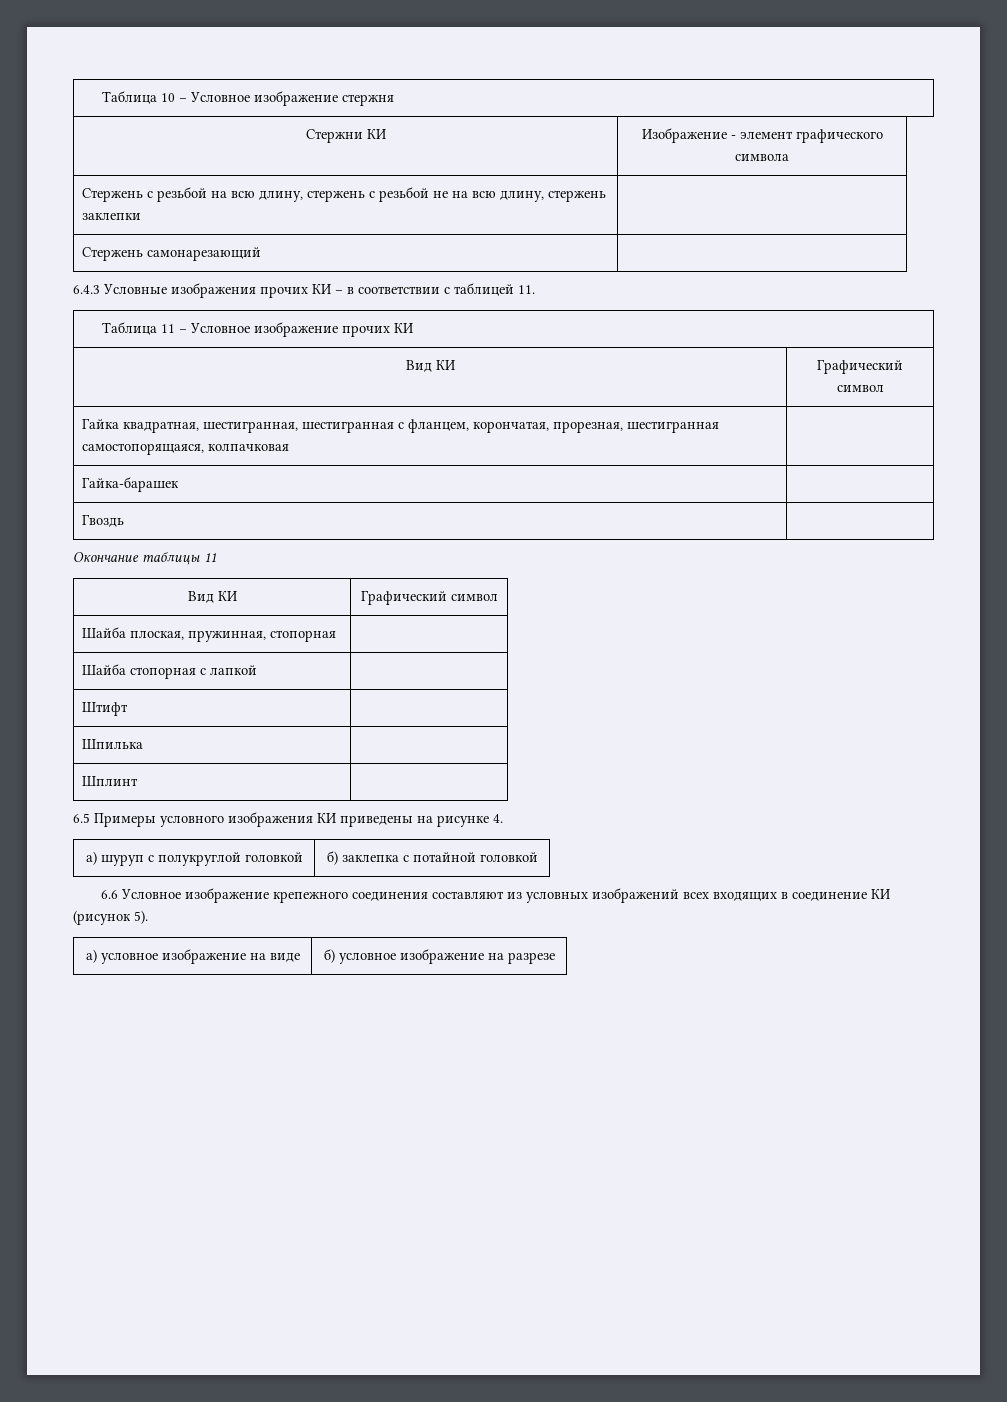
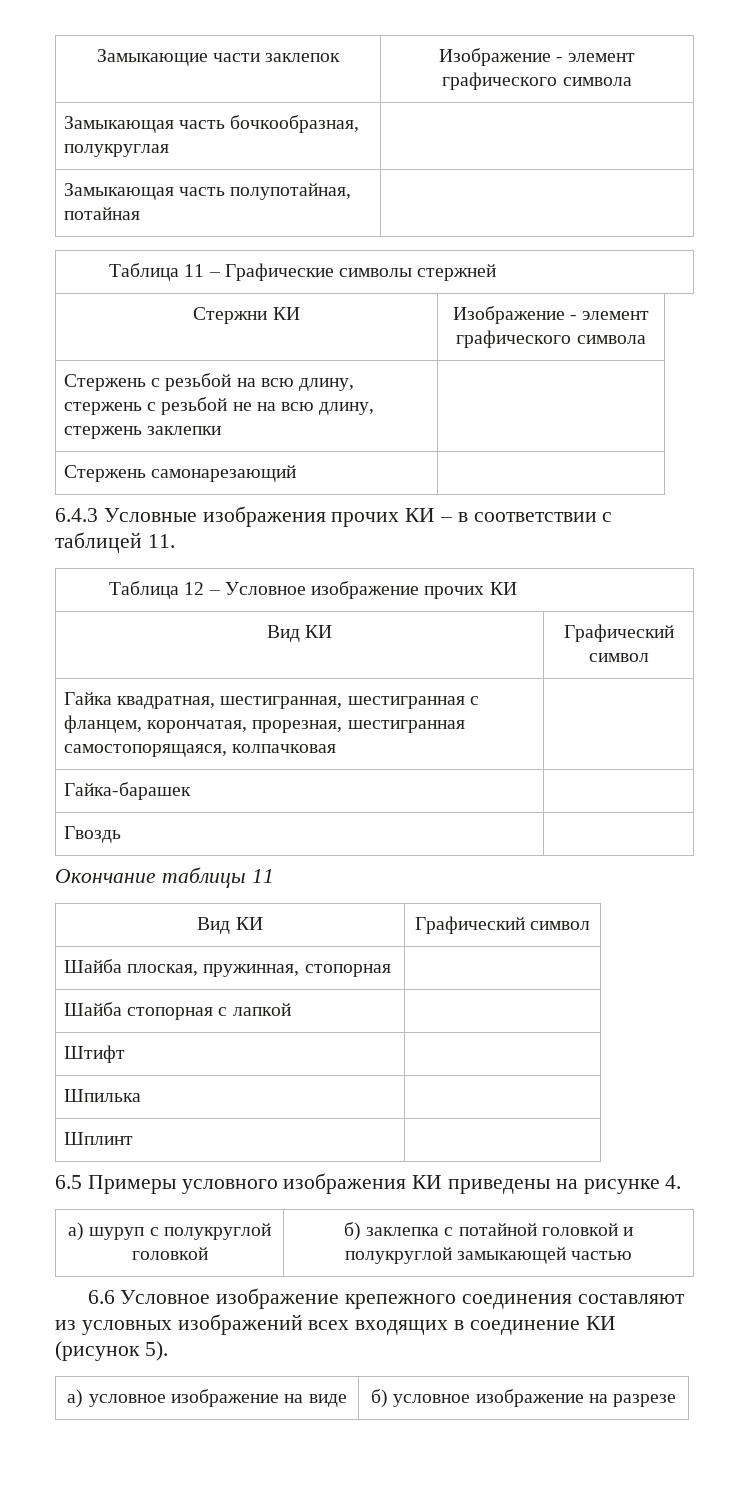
[101,91,394,106] Таблица 10 – Условное изображение стержня -> [96,49,341,66] [438,48,636,66] [442,72,632,90] [63,115,360,133] [63,144,169,157] [63,183,352,200] [63,207,140,220] [109,263,497,281] Замыкающие части заклепок | Изображение - элемент графического символа // Замыкающая часть бочкообразная, полукруглая | // Замыкающая часть полупотайная, потайная | // Таблица 11 – Графические символы стержней
[160,324,175,333] 11 -> [184,582,205,595] 12
(538, 857) none -> [623,1227,634,1236] [344,1247,633,1264] и полукруглой замыкающей частью

